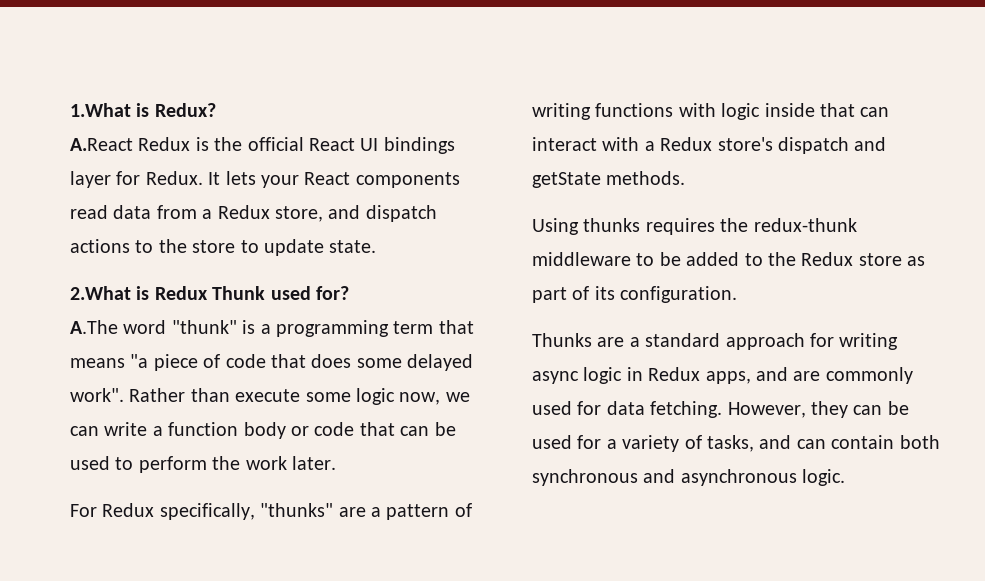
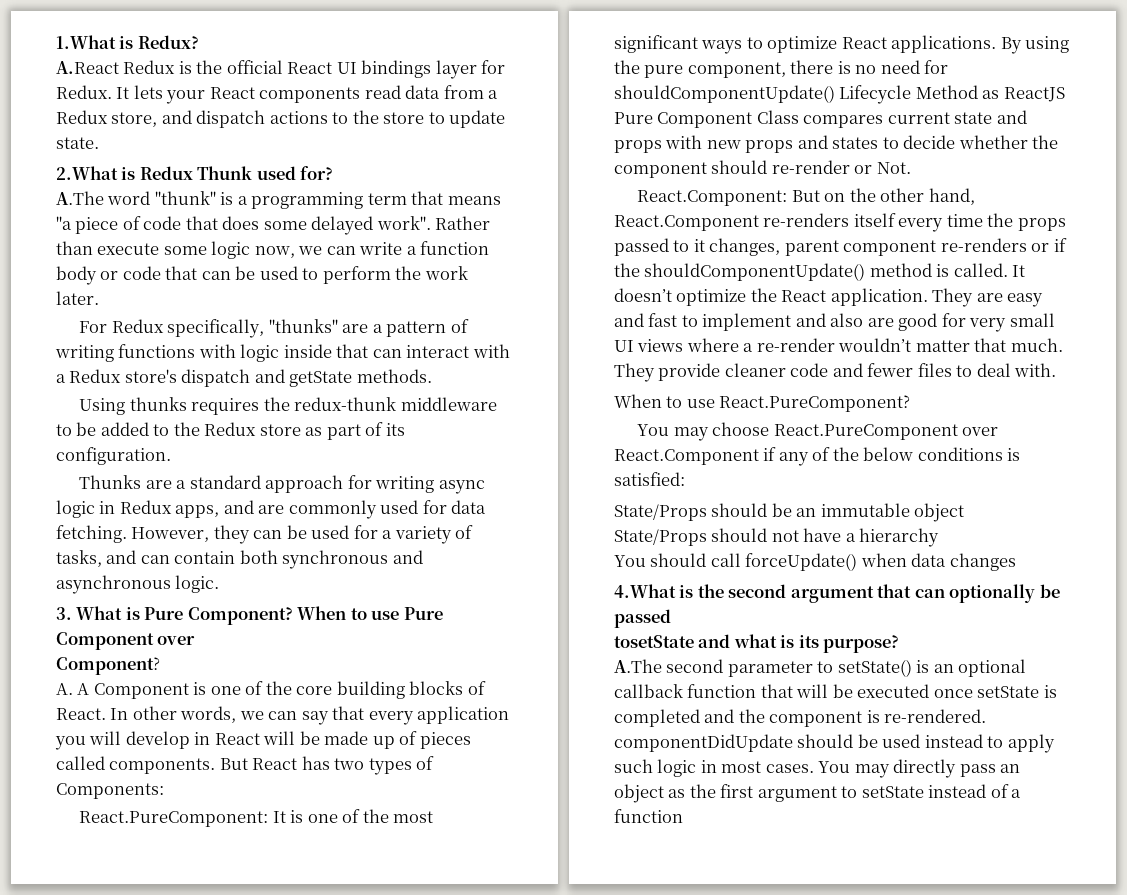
(846, 477) none -> [56,606,443,625] [56,632,196,650] [56,657,160,675] [56,681,486,699] [56,706,510,725] [55,731,471,750] [56,756,435,775] [56,783,164,799] [79,809,434,827] [614,35,1070,54] [614,60,949,78] [614,85,1065,104] [614,110,1027,128] [614,135,1059,153] [614,160,911,178] [637,188,975,206] [614,213,1066,232] [614,238,1067,256] [614,263,1026,281] [614,288,1044,307] [614,313,1055,332] [614,338,1063,352] [614,363,1057,382] [614,394,911,412] [637,422,999,441] [614,447,1021,466] [614,472,685,486] [614,503,965,522] [614,528,940,547] [614,553,1016,571] [614,584,1060,603] [614,609,671,628] [614,634,900,653] [614,659,1027,677] [614,684,1057,698] [614,709,987,727] [614,734,1055,753] [614,759,1021,778] [614,784,1022,803] [614,809,683,823] // 3. What is Pure Component? When to use Pure Component over // Component? // A. A Component is one of the core building blocks of React. In other words, we can say that every application you will develop in React will be made up of pieces called components. But React has two types of Components: // React.PureComponent: It is one of the most significant ways to optimize React applications. By using the pure component, there is no need for shouldComponentUpdate() Lifecycle Method as ReactJS Pure Component Class compares current state and props with new props and states to decide whether the component should re-render or Not. // React.Component: But on the other hand, React.Component re-renders itself every time the props passed to it changes, parent component re-renders or if the shouldComponentUpdate() method is called. It doesn’t optimize the React application. They are easy and fast to implement and also are good for very small UI views where a re-render wouldn’t matter that much. They provide cleaner code and fewer files to deal with. // When to use React.PureComponent? // You may choose React.PureComponent over React.Component if any of the below conditions is satisfied: // State/Props should be an immutable object // State/Props should not have a hierarchy // You should call forceUpdate() when data changes // 4.What is the second argument that can optionally be passed // tosetState and what is its purpose? // A.The second parameter to setState() is an optional callback function that will be executed once setState is completed and the component is re-rendered. componentDidUpdate should be used instead to apply such logic in most cases. You may directly pass an object as the first argument to setState instead of a function

